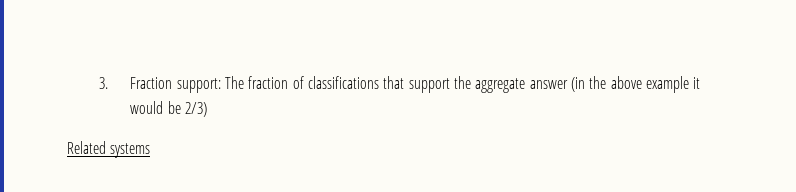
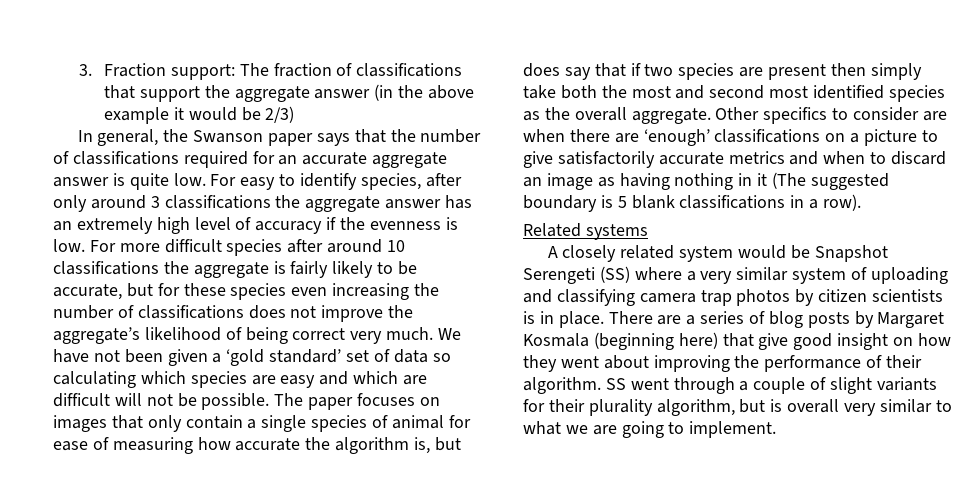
[67,141,151,158] Related systems -> [77,129,482,146] [53,151,448,168] [53,173,462,190] [53,195,473,212] [53,217,458,234] [53,239,406,256] [53,261,418,278] [53,283,440,300] [53,305,414,322] [53,327,462,344] [53,349,451,366] [53,371,428,388] [53,393,440,410] [53,415,471,432] [53,437,461,454] [523,63,922,80] [523,85,945,102] [523,107,947,124] [523,129,938,146] [523,151,947,168] [523,172,889,190] [523,194,862,212] [523,223,648,240] [547,245,888,262] [523,266,948,284] [523,289,944,306] [523,311,945,328] [523,332,951,350] [523,355,923,372] [523,377,937,394] [523,399,952,416] [523,421,777,438] In general, the Swanson paper says that the number of classifications required for an accurate aggregate answer is quite low. For easy to identify species, after only around 3 classifications the aggregate answer has an extremely high level of accuracy if the evenness is low. For more difficult species after around 10 classifications the aggregate is fairly likely to be accurate, but for these species even increasing the number of classifications does not improve the aggregate’s likelihood of being correct very much. We have not been given a ‘gold standard’ set of data so calculating which species are easy and which are difficult will not be possible. The paper focuses on images that only contain a single species of animal for ease of measuring how accurate the algorithm is, but does say that if two species are present then simply take both the most and second most identified species as the overall aggregate. Other specifics to consider are when there are ‘enough’ classifications on a picture to give satisfactorily accurate metrics and when to discard an image as having nothing in it (The suggested boundary is 5 blank classifications in a row). // Related systems // A closely related system would be Snapshot Serengeti (SS) where a very similar system of uploading and classifying camera trap photos by citizen scientists is in place. There are a series of blog posts by Margaret Kosmala (beginning here) that give good insight on how they went about improving the performance of their algorithm. SS went through a couple of slight variants for their plurality algorithm, but is overall very similar to what we are going to implement.

